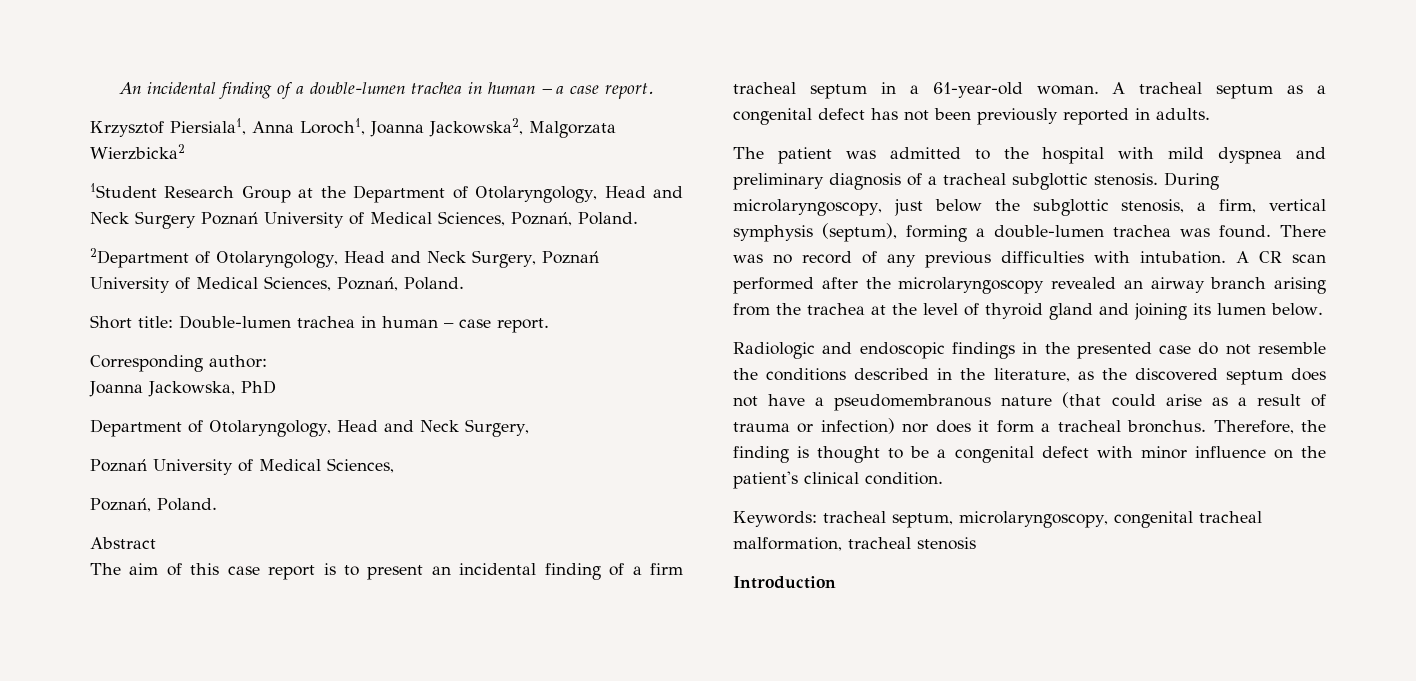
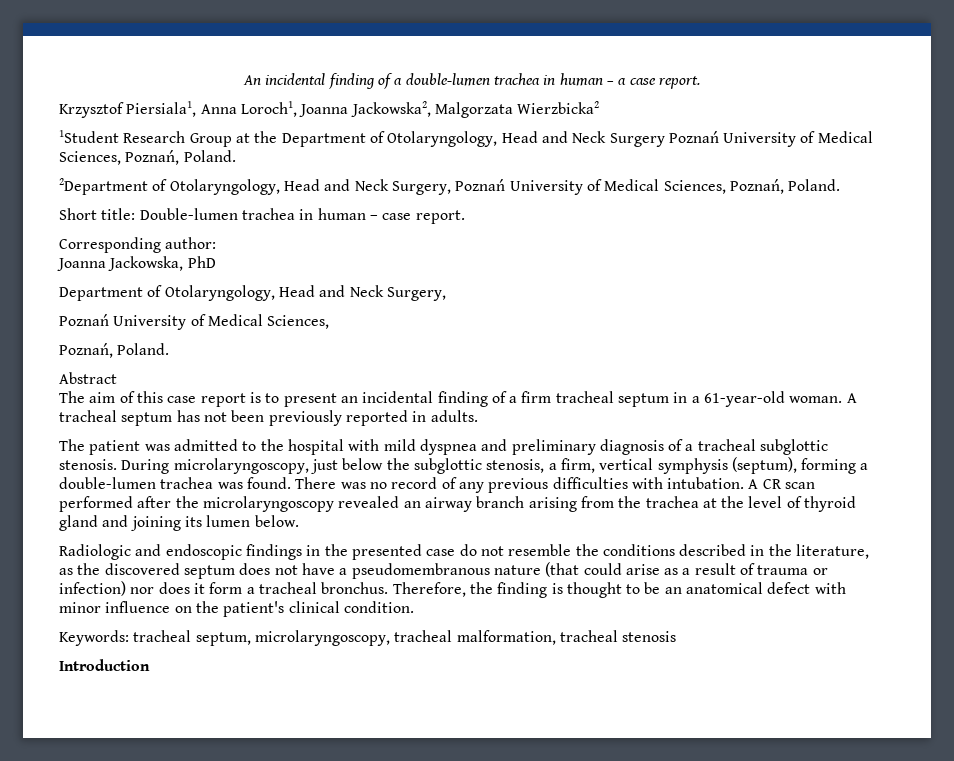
[1287,85,1326,94] [733,108,865,125] as a congenital defect -> (173, 419) none
[937,446,1034,463] a congenital -> [664,582,764,594] an anatomical
[1113,511,1193,528] congenital -> (390, 638) none

